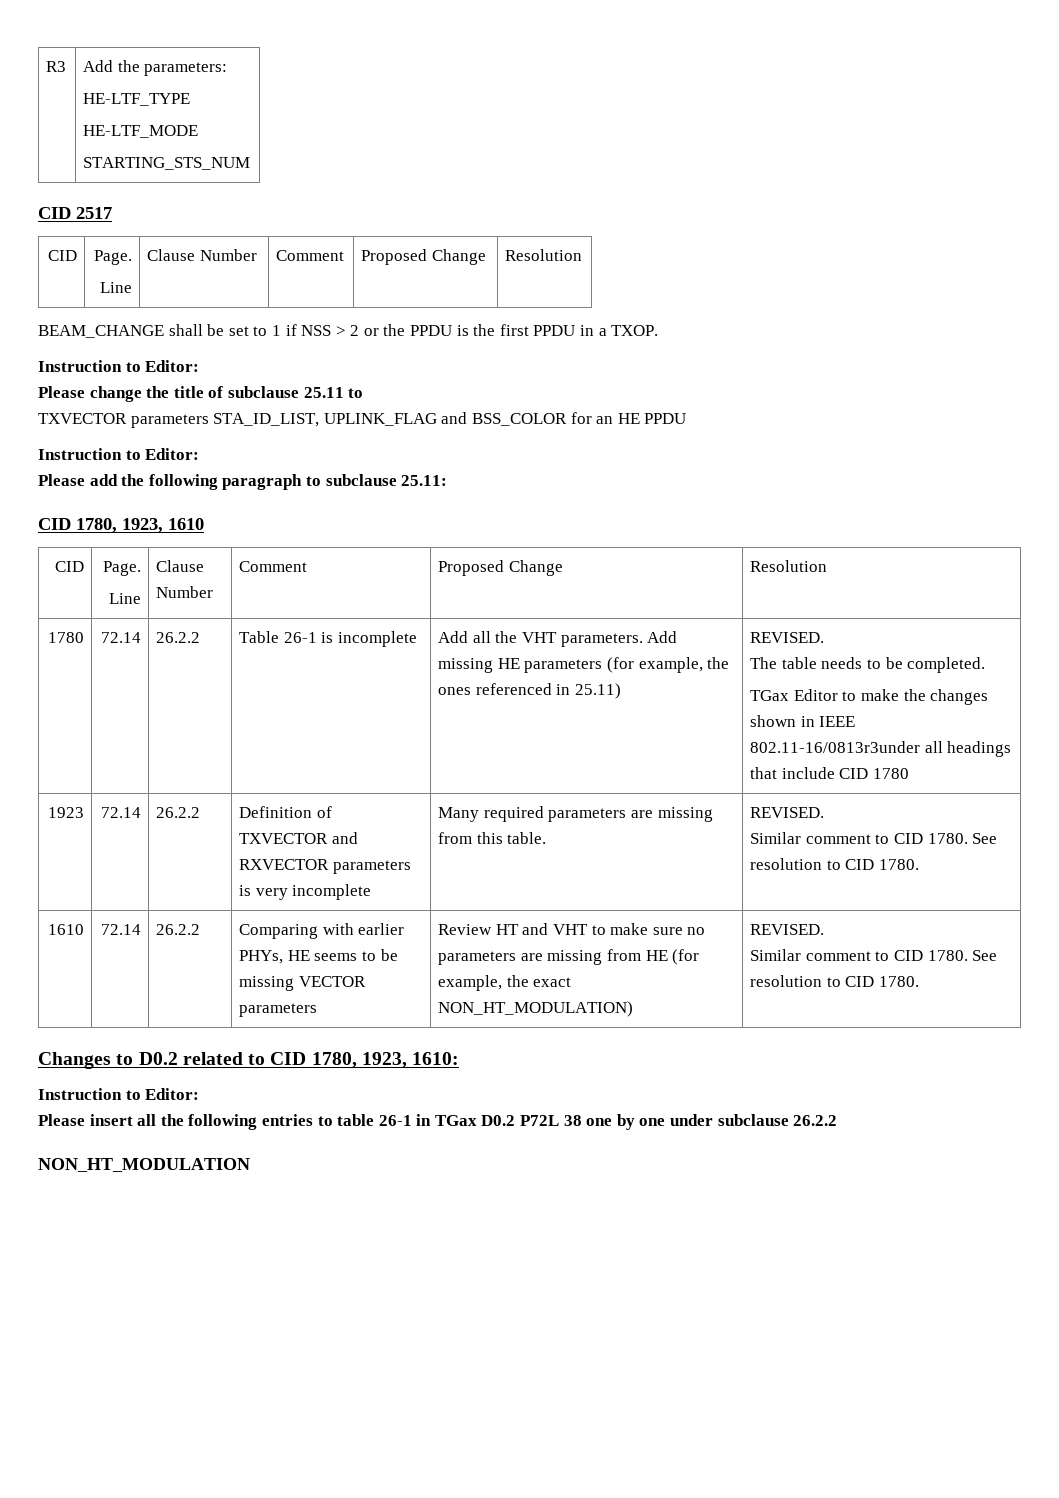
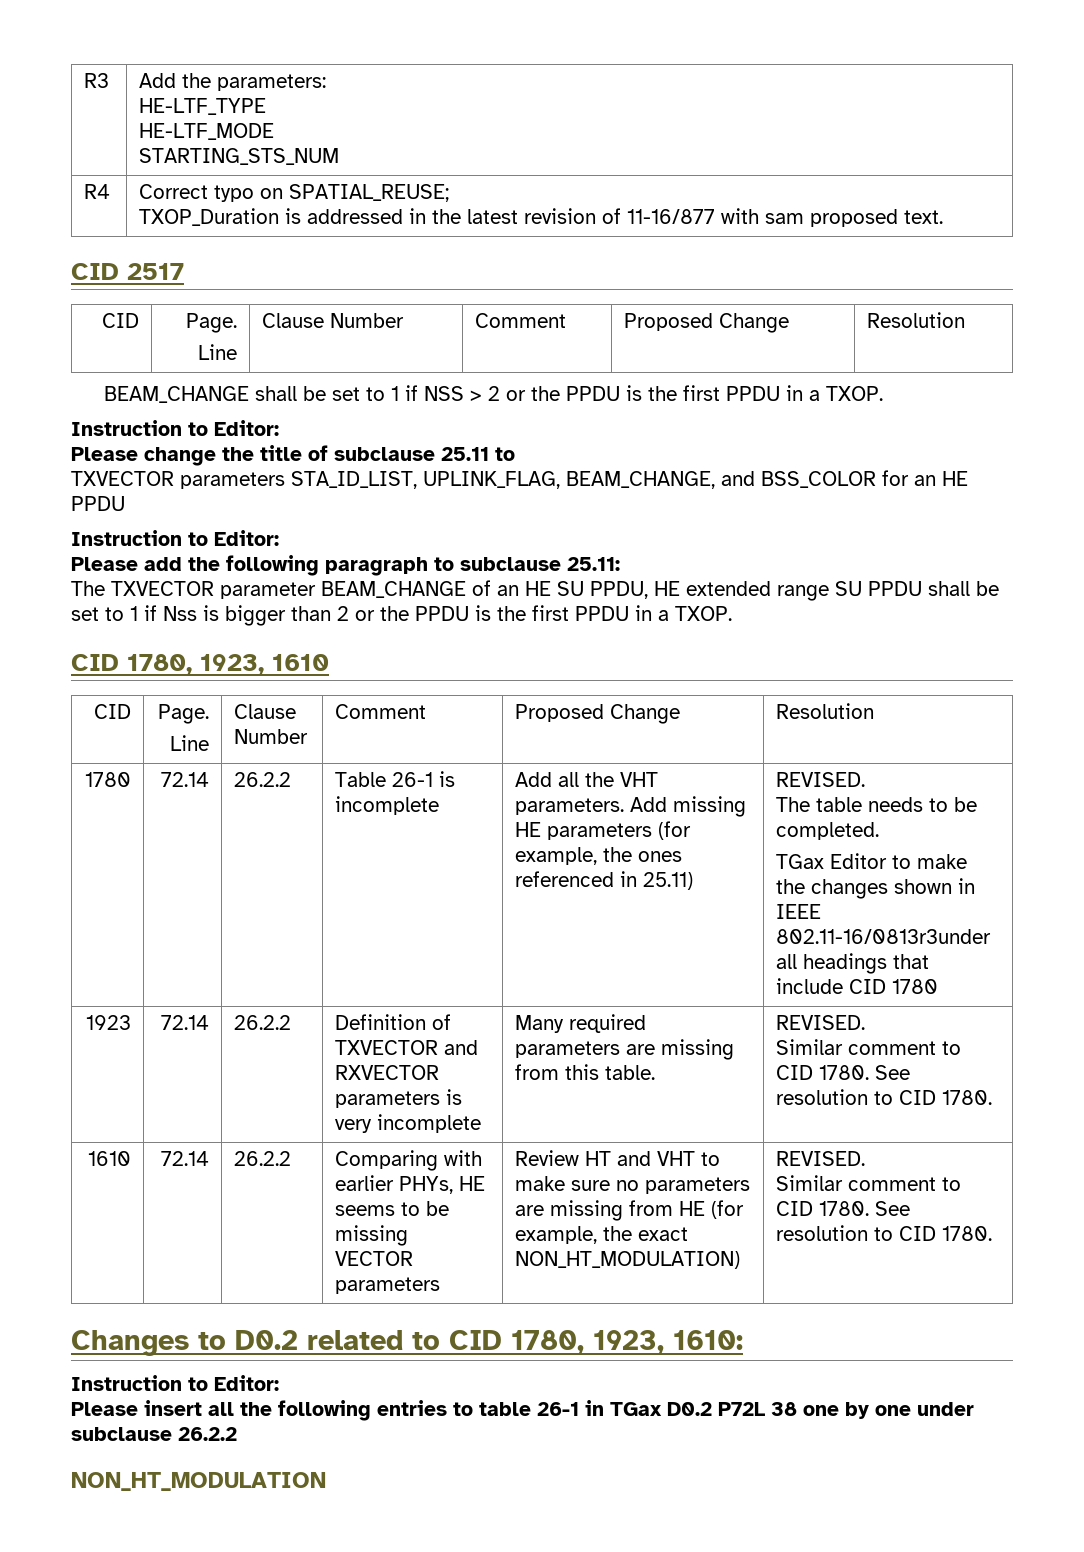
(251, 163) none -> [83,184,110,199] [138,184,449,202] [138,208,943,227] // R4 | Correct typo on SPATIAL_REUSE; // TXOP_Duration is addressed in the latest revision of 11-16/877 with sam proposed text.
[323,413,437,426] UPLINK_FLAG -> [423,471,715,489] UPLINK_FLAG, BEAM_CHANGE,
(448, 480) none -> [71,580,999,601] [71,605,732,626] // The TXVECTOR parameter BEAM_CHANGE of an HE SU PPDU, HE extended range SU PPDU shall be set to 1 if Nss is bigger than 2 or the PPDU is the first PPDU in a TXOP.

